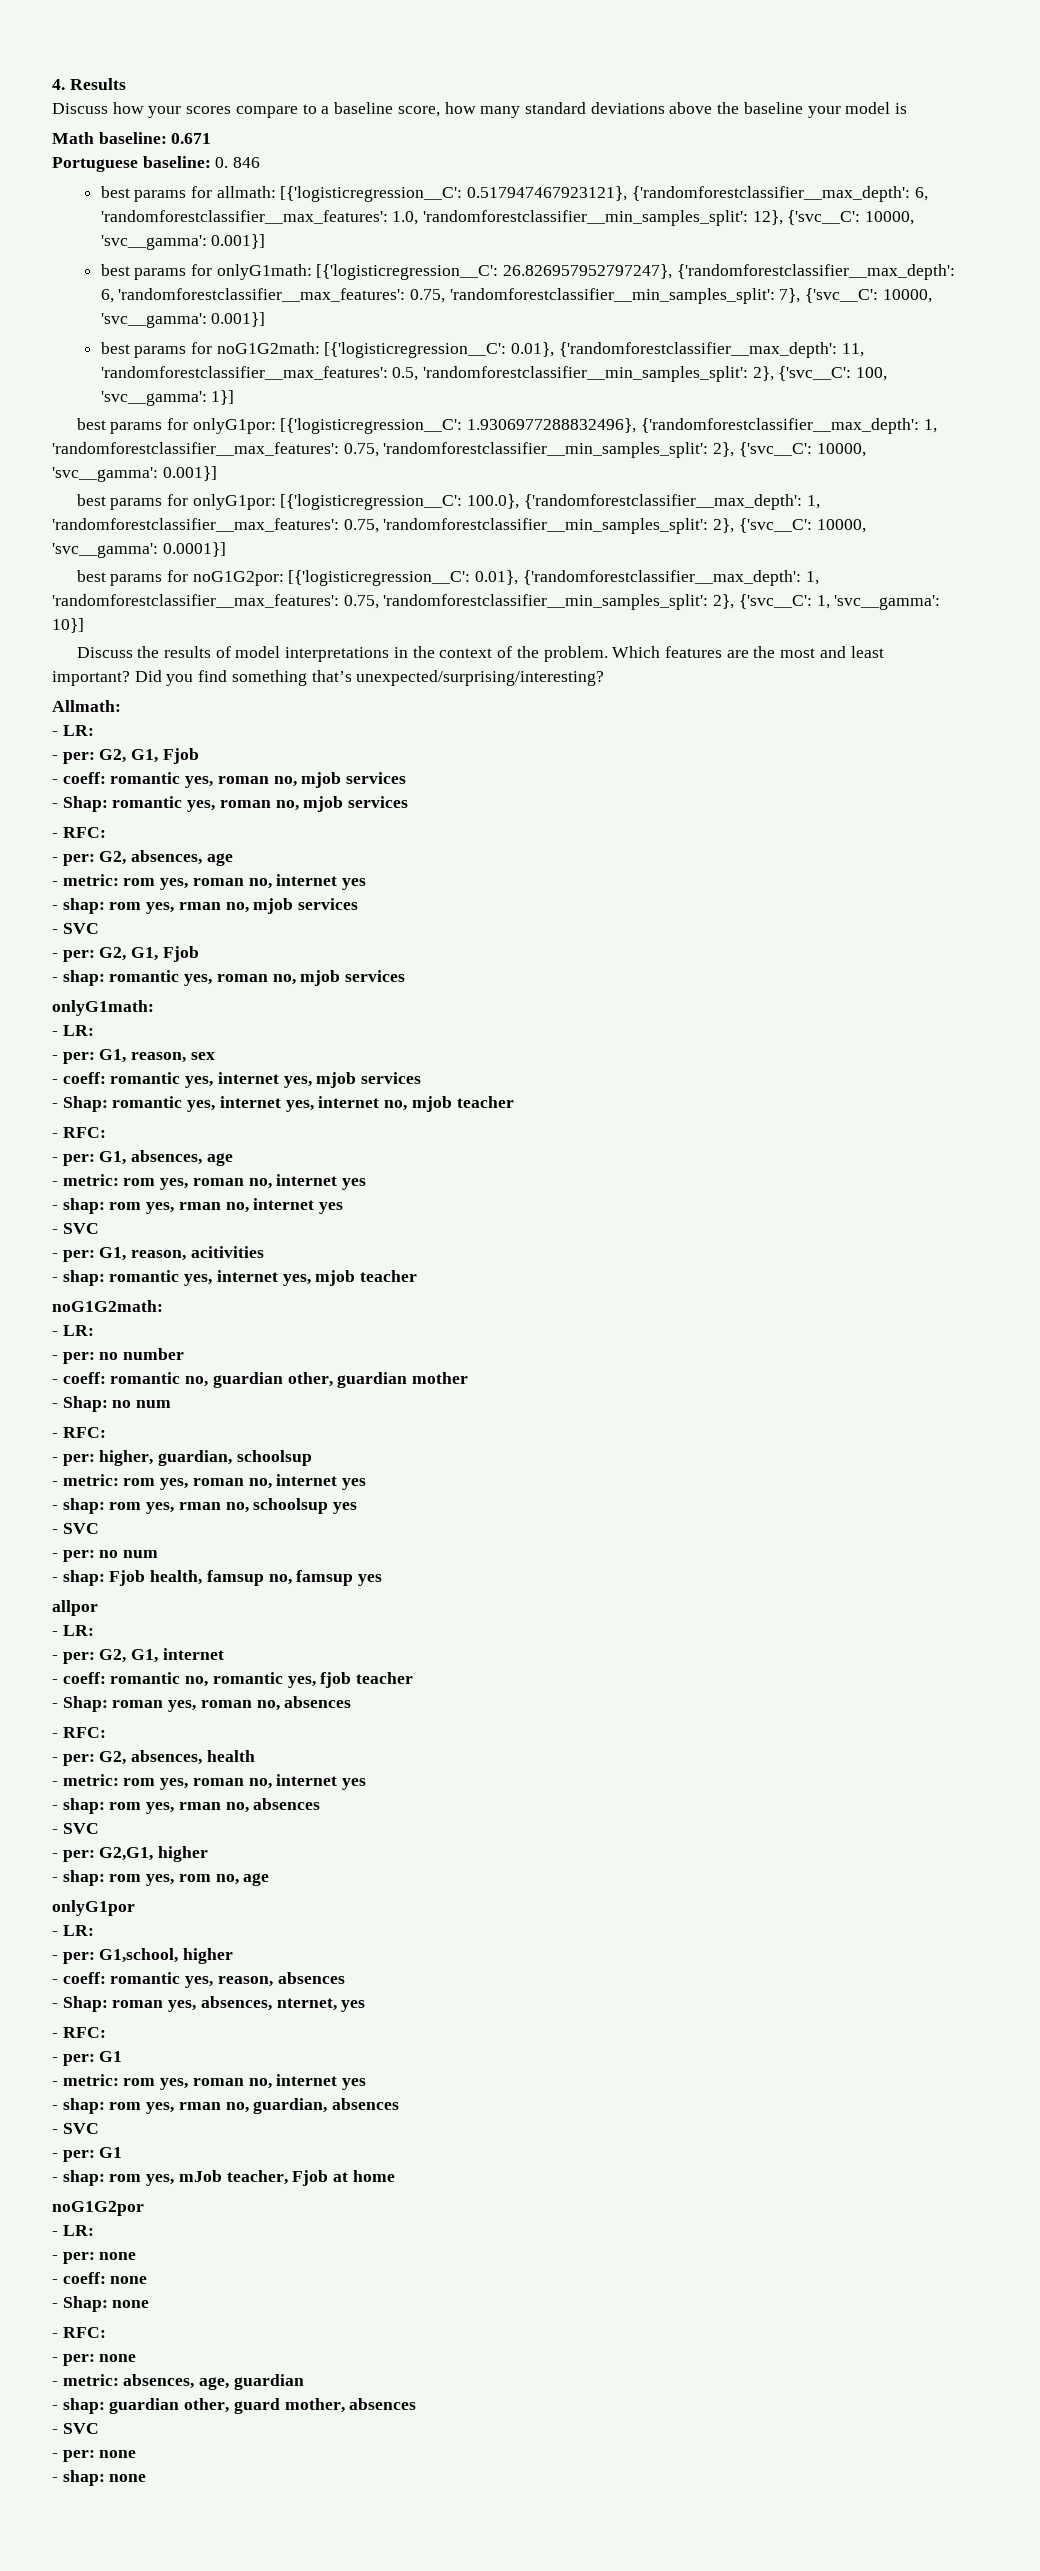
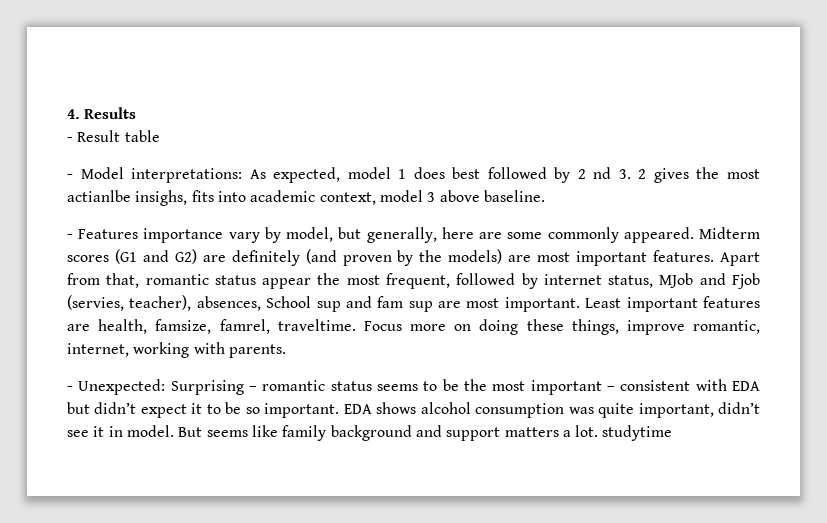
[52,102,908,118] [52,132,212,144] [52,156,261,172] [100,186,928,202] [100,210,915,226] [100,234,266,250] [100,264,955,280] [100,288,932,304] [100,312,266,328] [100,342,864,358] [100,366,888,382] [100,390,235,406] [76,418,937,434] [52,442,866,458] [52,466,217,482] [76,494,820,510] [52,518,866,534] [52,542,226,558] [76,570,819,586] [52,594,941,610] [52,618,84,633] [76,646,884,662] [52,670,605,686] [52,700,121,712] [52,725,94,736] [52,748,199,764] [52,772,407,788] [52,796,409,812] [52,827,106,838] [52,850,233,866] [52,874,367,890] [52,898,359,914] [52,923,99,934] [52,946,199,962] [52,970,406,986] [52,1000,154,1016] [52,1025,94,1036] [52,1049,215,1064] [52,1072,422,1088] [52,1096,514,1112] [52,1127,106,1138] [52,1150,233,1166] [52,1174,367,1190] [52,1198,344,1214] [52,1223,99,1234] [52,1246,264,1262] [52,1270,418,1286] [52,1300,163,1312] [52,1325,94,1336] [52,1348,185,1364] [52,1372,469,1388] [52,1396,172,1412] [52,1427,106,1438] [52,1450,312,1466] [52,1474,367,1490] [52,1498,358,1514] [52,1523,99,1534] [52,1550,159,1562] [52,1570,383,1586] [52,1600,98,1616] [52,1625,94,1636] [52,1648,224,1664] [52,1672,414,1688] [52,1696,352,1712] [52,1727,106,1738] [52,1750,255,1766] [52,1774,367,1790] [52,1798,321,1814] [52,1823,99,1834] [52,1846,209,1862] [52,1870,270,1886] [52,1900,135,1916] [52,1925,94,1936] [52,1948,234,1964] [52,1972,345,1988] [52,1996,366,2012] [52,2027,106,2038] [52,2051,123,2066] [52,2074,367,2090] [52,2098,400,2114] [52,2123,99,2134] [52,2147,123,2162] [52,2170,395,2186] [52,2201,144,2216] [52,2225,94,2236] [52,2252,137,2264] [52,2272,148,2284] [52,2296,150,2312] [52,2327,106,2338] [52,2354,137,2366] [52,2374,304,2390] [52,2398,417,2414] [52,2423,99,2434] [52,2450,137,2462] [52,2470,147,2486] Discuss how your scores compare to a baseline score, how many standard deviations above the baseline your model is // Math baseline: 0.671 // Portuguese baseline: 0. 846 // best params for allmath: [{'logisticregression__C': 0.517947467923121}, {'randomforestclassifier__max_depth': 6, 'randomforestclassifier__max_features': 1.0, 'randomforestclassifier__min_samples_split': 12}, {'svc__C': 10000, 'svc__gamma': 0.001}] // best params for onlyG1math: [{'logisticregression__C': 26.826957952797247}, {'randomforestclassifier__max_depth': 6, 'randomforestclassifier__max_features': 0.75, 'randomforestclassifier__min_samples_split': 7}, {'svc__C': 10000, 'svc__gamma': 0.001}] // best params for noG1G2math: [{'logisticregression__C': 0.01}, {'randomforestclassifier__max_depth': 11, 'randomforestclassifier__max_features': 0.5, 'randomforestclassifier__min_samples_split': 2}, {'svc__C': 100, 'svc__gamma': 1}] // best params for onlyG1por: [{'logisticregression__C': 1.9306977288832496}, {'randomforestclassifier__max_depth': 1, 'randomforestclassifier__max_features': 0.75, 'randomforestclassifier__min_samples_split': 2}, {'svc__C': 10000, 'svc__gamma': 0.001}] // best params for onlyG1por: [{'logisticregression__C': 100.0}, {'randomforestclassifier__max_depth': 1, 'randomforestclassifier__max_features': 0.75, 'randomforestclassifier__min_samples_split': 2}, {'svc__C': 10000, 'svc__gamma': 0.0001}] // best params for noG1G2por: [{'logisticregression__C': 0.01}, {'randomforestclassifier__max_depth': 1, 'randomforestclassifier__max_features': 0.75, 'randomforestclassifier__min_samples_split': 2}, {'svc__C': 1, 'svc__gamma': 10}] // Discuss the results of model interpretations in the context of the problem. Which features are the most and least important? Did you find something that’s unexpected/surprising/interesting? // Allmath: // - LR: // - per: G2, G1, Fjob // - coeff: romantic yes, roman no, mjob services // - Shap: romantic yes, roman no, mjob services // - RFC: // - per: G2, absences, age // - metric: rom yes, roman no, internet yes // - shap: rom yes, rman no, mjob services // - SVC // - per: G2, G1, Fjob // - shap: romantic yes, roman no, mjob services // onlyG1math: // - LR: // - per: G1, reason, sex // - coeff: romantic yes, internet yes, mjob services // - Shap: romantic yes, internet yes, internet no, mjob teacher // - RFC: // - per: G1, absences, age // - metric: rom yes, roman no, internet yes // - shap: rom yes, rman no, internet yes // - SVC // - per: G1, reason, acitivities // - shap: romantic yes, internet yes, mjob teacher // noG1G2math: // - LR: // - per: no number // - coeff: romantic no, guardian other, guardian mother // - Shap: no num // - RFC: // - per: higher, guardian, schoolsup // - metric: rom yes, roman no, internet yes // - shap: rom yes, rman no, schoolsup yes // - SVC // - per: no num // - shap: Fjob health, famsup no, famsup yes // allpor // - LR: // - per: G2, G1, internet // - coeff: romantic no, romantic yes, fjob teacher // - Shap: roman yes, roman no, absences // - RFC: // - per: G2, absences, health // - metric: rom yes, roman no, internet yes // - shap: rom yes, rman no, absences // - SVC // - per: G2,G1, higher // - shap: rom yes, rom no, age // onlyG1por // - LR: // - per: G1,school, higher // - coeff: romantic yes, reason, absences // - Shap: roman yes, absences, nternet, yes // - RFC: // - per: G1 // - metric: rom yes, roman no, internet yes // - shap: rom yes, rman no, guardian, absences // - SVC // - per: G1 // - shap: rom yes, mJob teacher, Fjob at home // noG1G2por // - LR: // - per: none // - coeff: none // - Shap: none // - RFC: // - per: none // - metric: absences, age, guardian // - shap: guardian other, guard mother, absences // - SVC // - per: none // - shap: none -> [67,130,160,142] [67,167,760,183] [67,190,545,206] [67,227,760,243] [67,249,761,266] [67,273,761,289] [67,295,760,312] [67,319,760,335] [67,342,286,358] [67,379,760,395] [67,402,761,418] [67,425,673,441] - Result table // - Model interpretations: As expected, model 1 does best followed by 2 nd 3. 2 gives the most actianlbe insighs, fits into academic context, model 3 above baseline. // - Features importance vary by model, but generally, here are some commonly appeared. Midterm scores (G1 and G2) are definitely (and proven by the models) are most important features. Apart from that, romantic status appear the most frequent, followed by internet status, MJob and Fjob (servies, teacher), absences, School sup and fam sup are most important. Least important features are health, famsize, famrel, traveltime. Focus more on doing these things, improve romantic, internet, working with parents. // - Unexpected: Surprising – romantic status seems to be the most important – consistent with EDA but didn’t expect it to be so important. EDA shows alcohol consumption was quite important, didn’t see it in model. But seems like family background and support matters a lot. studytime

